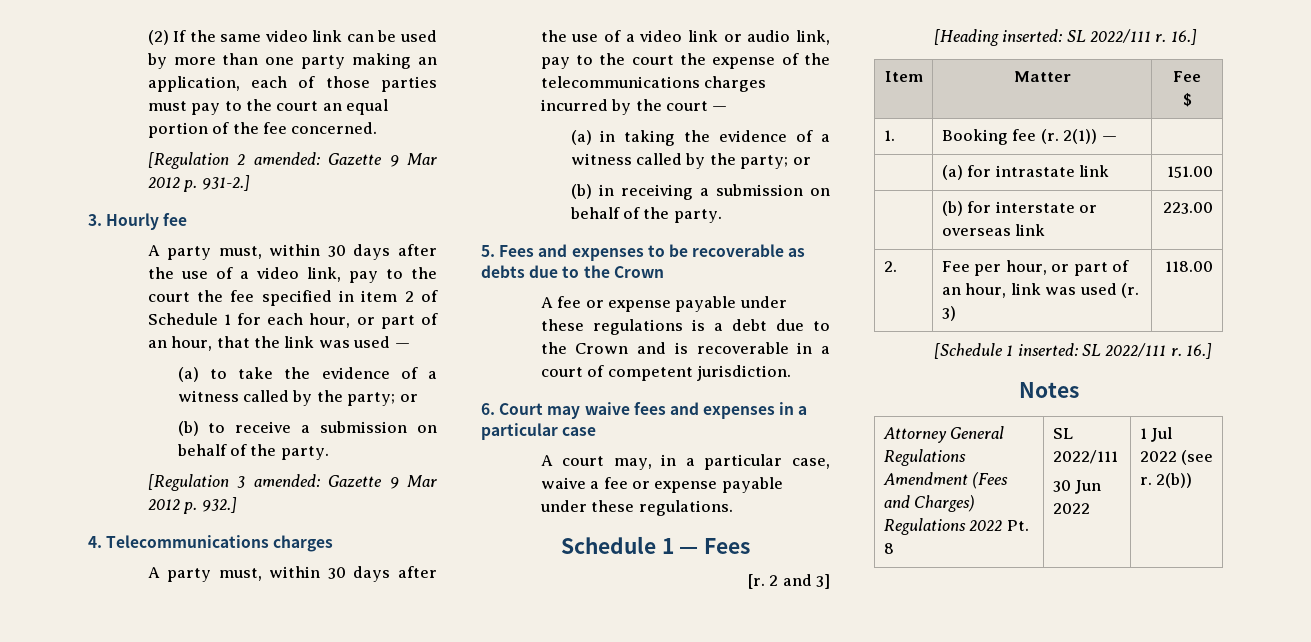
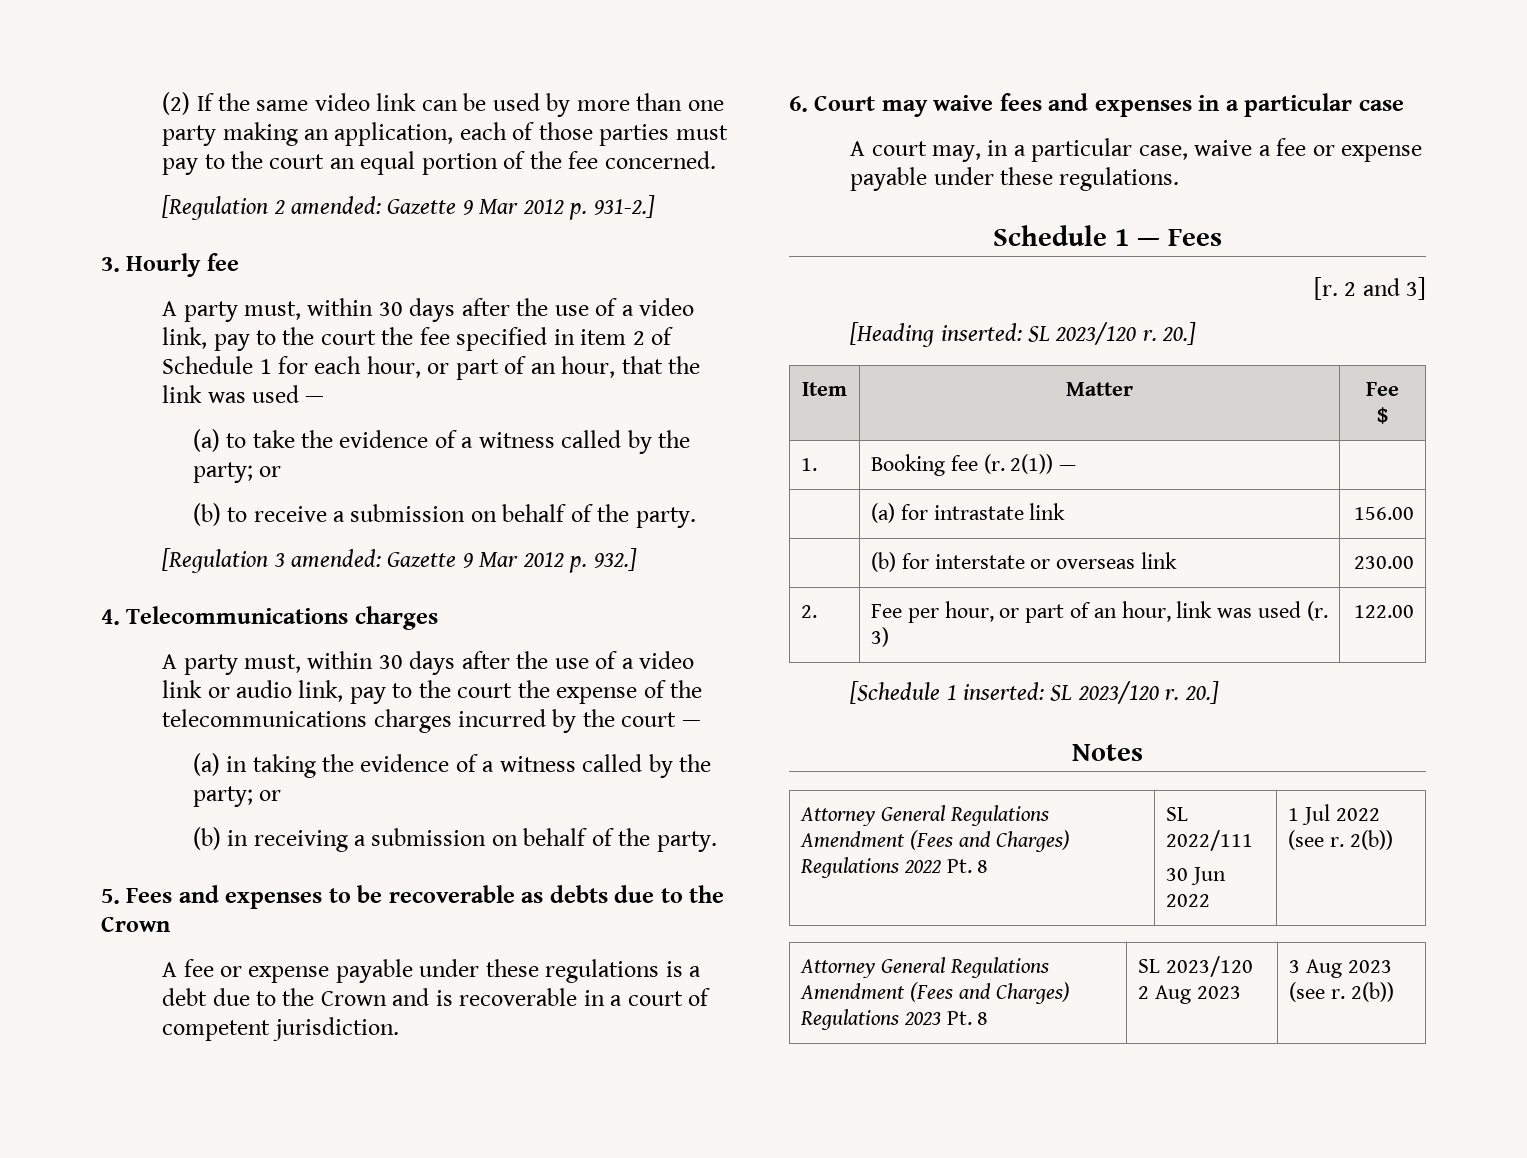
[1090,29,1197,45] 2022/111 r. 16.] -> [1055,322,1197,345] 2023/120 r. 20.]
[1167,166,1214,178] 151.00 -> [1353,507,1414,520] 156.00
[1163,202,1214,214] 223.00 -> [1353,556,1414,569] 230.00
[1165,261,1214,272] 118.00 -> [1353,605,1414,618] 122.00
[1105,343,1213,359] 2022/111 r. 16.] -> [1077,681,1219,704] 2023/120 r. 20.]
(1193, 480) none -> [800,957,1049,978] [800,982,1071,1004] [800,1009,989,1030] [1138,956,1253,977] [1138,985,1241,1004] [1289,959,1392,978] [1289,982,1394,1002] // Attorney General Regulations Amendment (Fees and Charges) Regulations 2023 Pt. 8 | SL 2023/120 2 Aug 2023 | 3 Aug 2023 (see r. 2(b))

